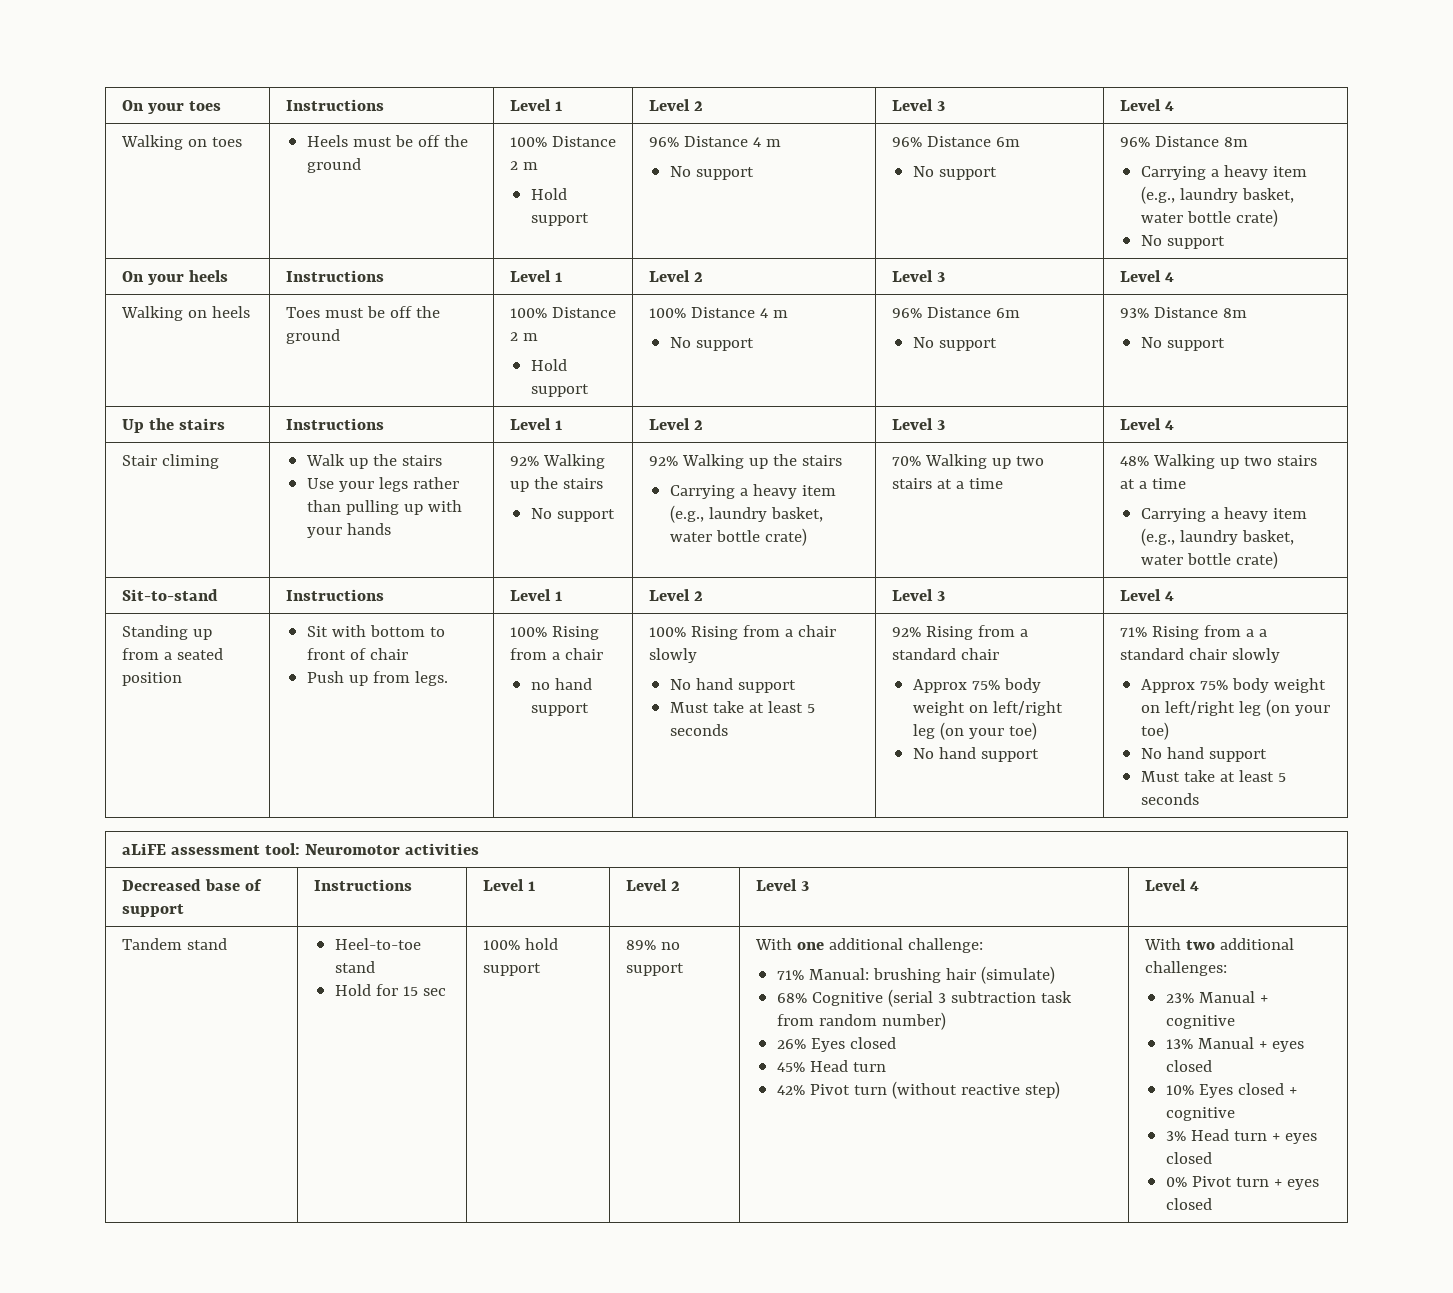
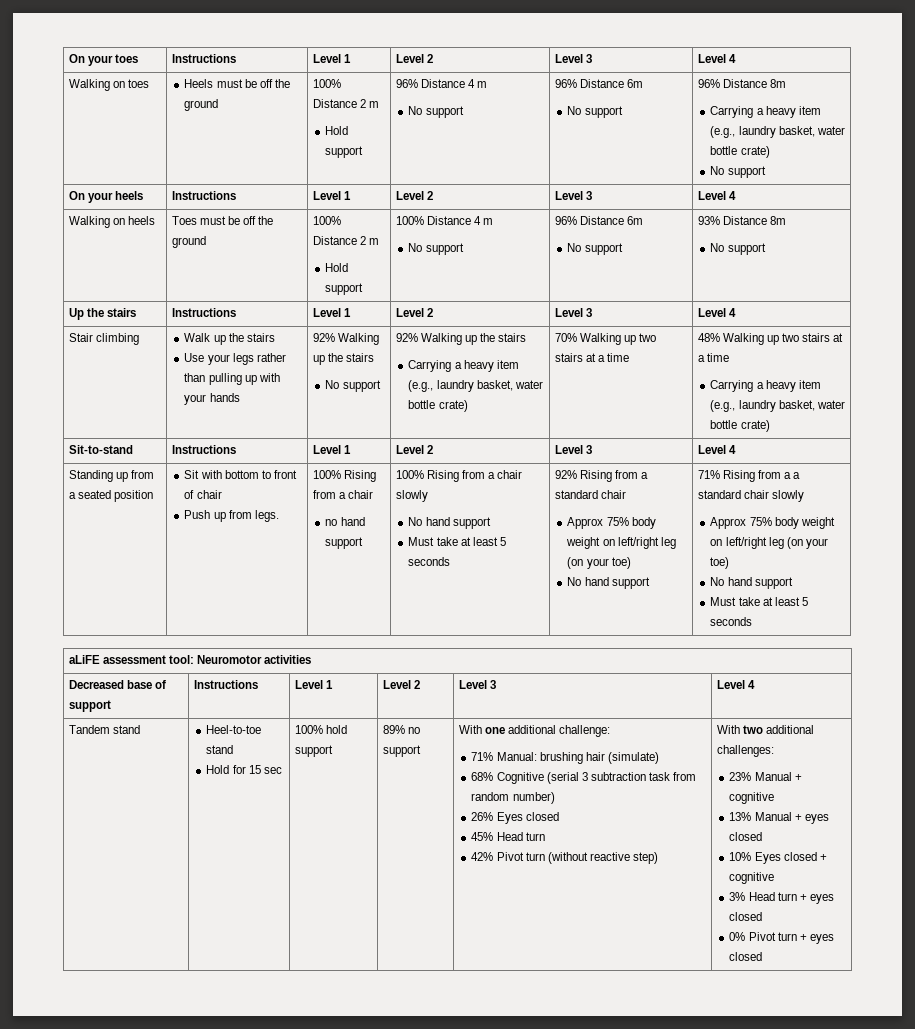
[161,454,219,469] climing -> [95,333,139,345] climbing

